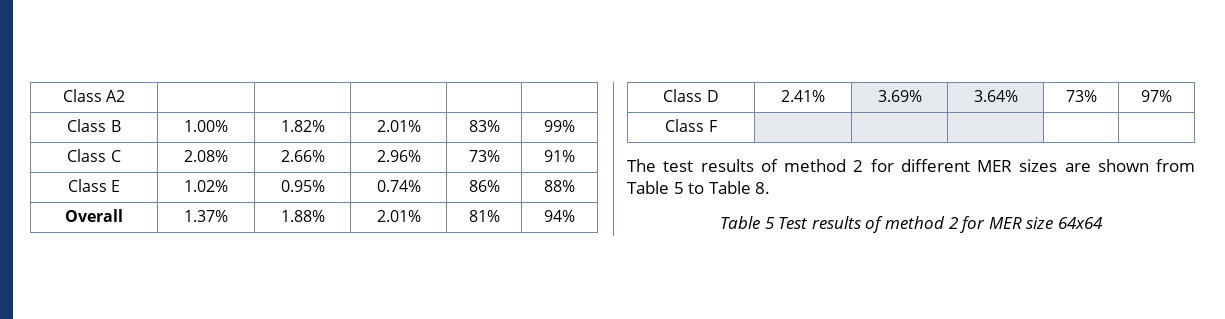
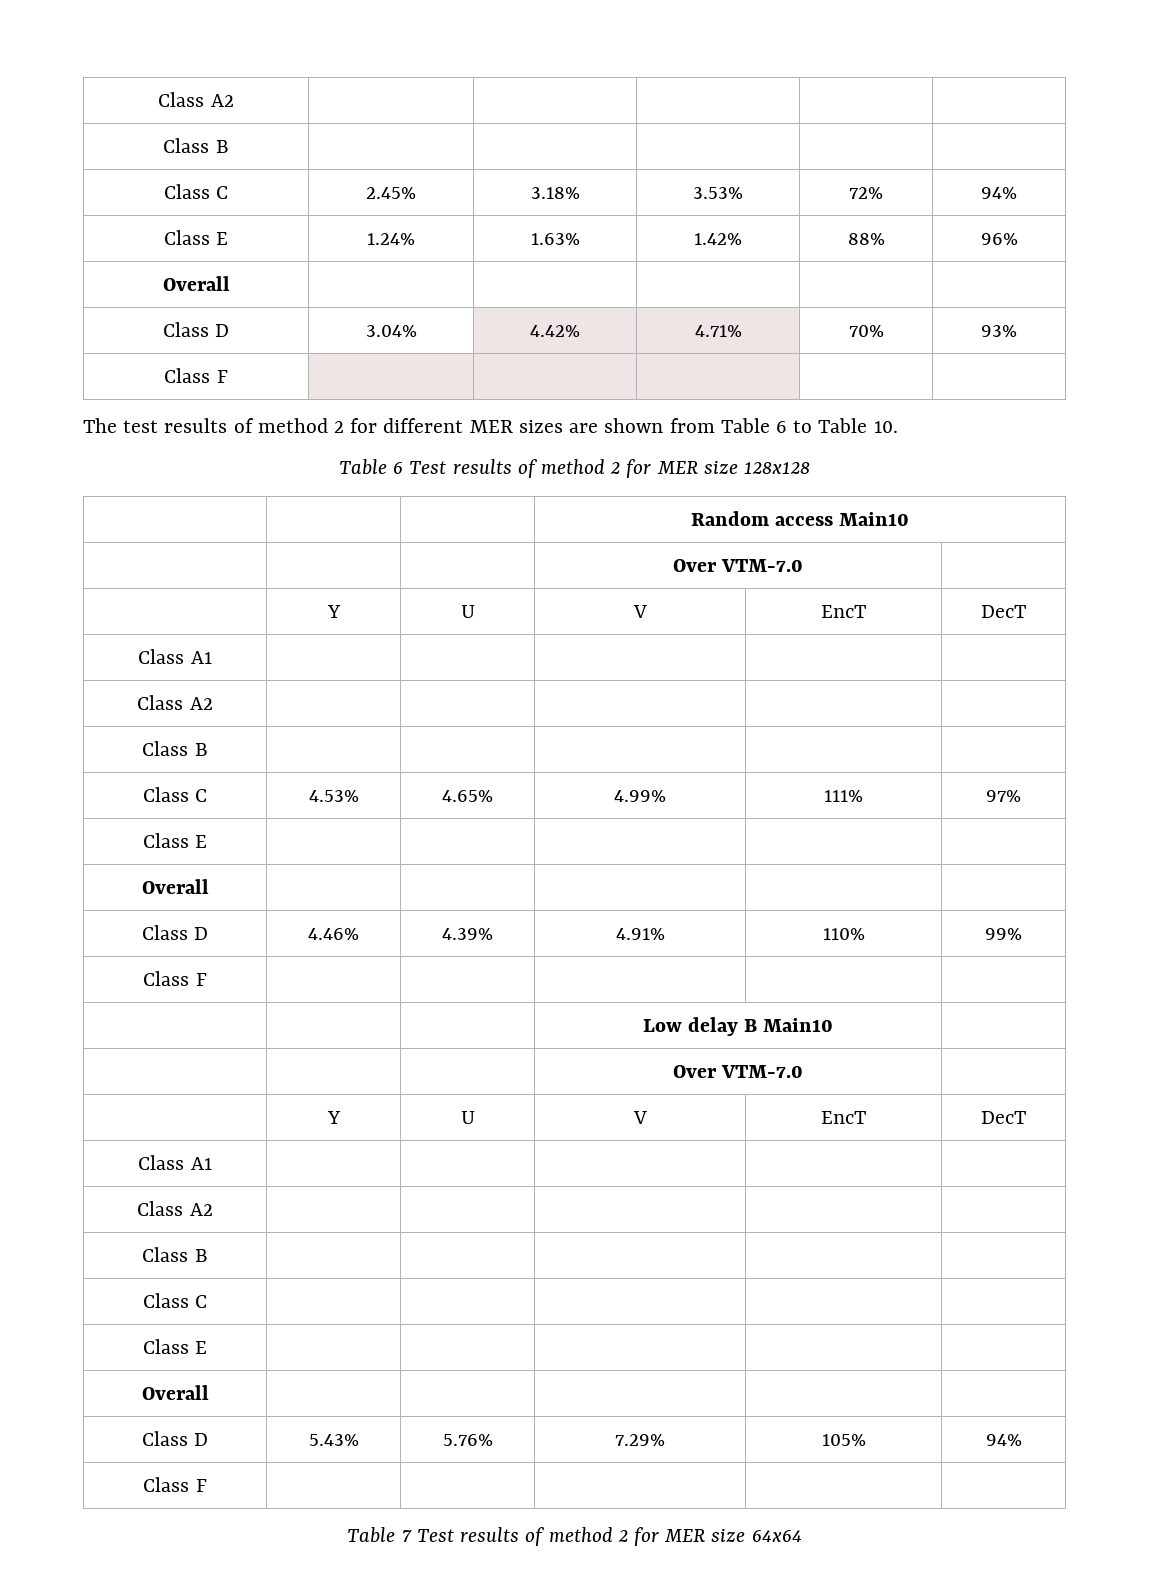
[62,89,126,102] [67,119,121,132] [184,120,228,132] [280,120,325,132] [376,120,421,132] [468,120,500,132] [544,120,575,132] [67,149,121,162] [184,150,228,162] [280,150,325,162] [376,150,421,162] [468,150,500,162] [544,150,575,162] [67,179,121,192] [184,180,228,192] [280,180,325,192] [376,180,421,192] [468,180,500,192] Class A2 | | | | | // Class B | 1.00% | 1.82% | 2.01% | 83% | 99% // Class C | 2.08% | 2.66% | 2.96% | 73% | 91% // Class E | 1.02% | 0.95% | 0.74% | 86% -> [158,92,234,107] [163,138,229,153] [163,184,229,199] [366,187,416,199] [530,187,580,199] [693,187,743,199] [849,187,883,199] [981,187,1017,199] [163,230,229,245] [367,233,415,245] [530,233,580,245] [694,233,742,245] Class A2 | | | | | // Class B | | | | | // Class C | 2.45% | 3.18% | 3.53% | 72% | 94% // Class E | 1.24% | 1.63% | 1.42%
[65,209,123,222] [184,210,228,222] [280,210,325,222] [376,210,421,222] [468,210,500,222] [544,210,575,222] [663,89,719,102] [781,90,825,102] [877,90,922,102] [973,90,1018,102] [1065,90,1097,102] [1141,90,1172,102] // Overall | 1.37% | 1.88% | 2.01% | 81% | 94% // Class D | 2.41% | 3.69% | 3.64% | 73% | 97% -> [980,233,1018,245] [162,276,230,291] [162,322,230,337] [365,325,417,337] [530,325,580,337] [694,325,742,337] [848,325,884,337] [981,325,1017,337] | 96% // Overall | | | | | // Class D | 3.04% | 4.42% | 4.71% | 70% | 93%
[673,182,684,194] 5 -> [775,421,787,433] 6
[755,182,771,194] [720,216,775,229] 8. // Table 5 -> [873,421,898,433] [338,459,811,478] [690,511,910,526] [672,559,804,572] [326,605,341,618] [460,605,475,618] [632,605,647,618] [821,605,866,618] [981,605,1026,618] [138,649,212,664] [137,695,213,710] [142,741,208,756] [142,787,208,802] [308,790,359,802] [442,790,493,802] [614,790,666,802] [824,790,863,802] [986,790,1021,802] [142,833,208,848] [141,879,209,894] [141,925,209,940] [308,928,359,940] [442,928,493,940] [615,928,665,940] [822,928,865,940] [985,928,1022,940] [143,971,207,986] [642,1017,834,1036] [672,1065,804,1078] [326,1111,341,1124] [460,1111,475,1124] [632,1111,647,1124] [821,1111,866,1124] [981,1111,1026,1124] [138,1155,212,1170] [137,1201,213,1216] [142,1247,208,1262] [142,1293,208,1308] [142,1339,208,1354] [141,1385,209,1400] [141,1431,209,1446] [308,1434,359,1446] [442,1434,493,1446] [615,1434,665,1446] [821,1434,866,1446] [985,1434,1022,1446] [143,1477,207,1492] [347,1527,412,1543] 10. // Table 6 Test results of method 2 for MER size 128x128 // | | | Random access Main10 // | | | Over VTM-7.0 | // | Y | U | V | EncT | DecT // Class A1 | | | | | // Class A2 | | | | | // Class B | | | | | // Class C | 4.53% | 4.65% | 4.99% | 111% | 97% // Class E | | | | | // Overall | | | | | // Class D | 4.46% | 4.39% | 4.91% | 110% | 99% // Class F | | | | | // | | | Low delay B Main10 | // | | | Over VTM-7.0 | // | Y | U | V | EncT | DecT // Class A1 | | | | | // Class A2 | | | | | // Class B | | | | | // Class C | | | | | // Class E | | | | | // Overall | | | | | // Class D | 5.43% | 5.76% | 7.29% | 105% | 94% // Class F | | | | | // Table 7

